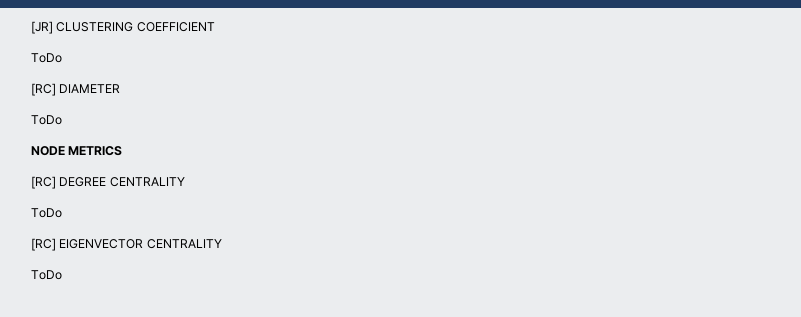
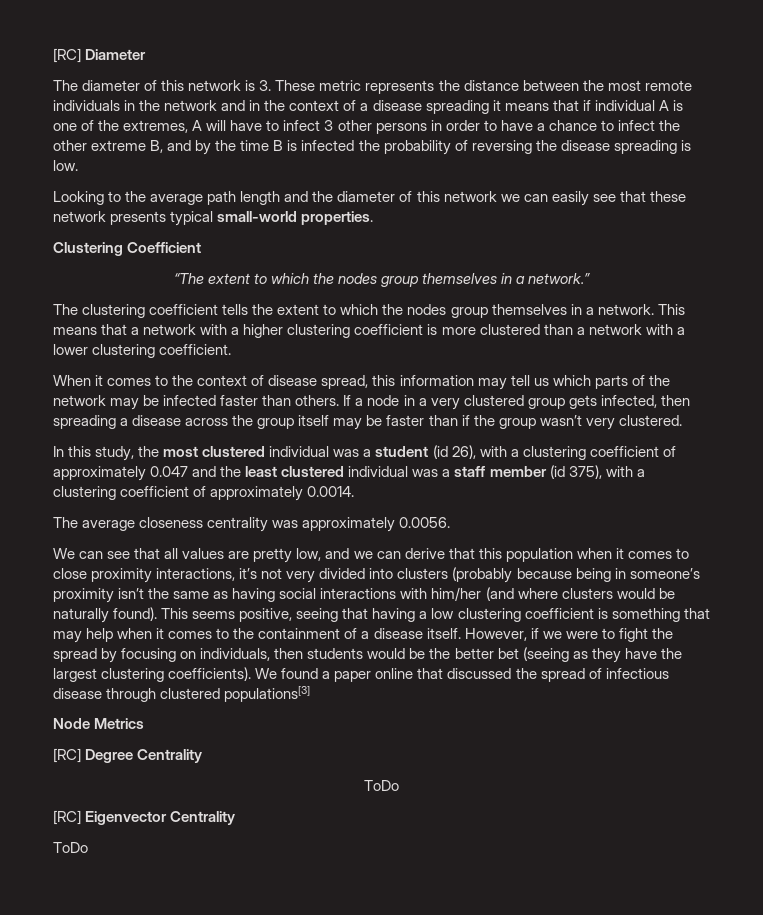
[31,21,215,34] [31,53,62,63] [31,83,121,96] [31,115,62,125] [31,146,123,156] [31,176,185,189] [31,208,62,218] [31,238,222,251] [31,270,62,280] [JR] CLUSTERING COEFFICIENT // ToDo // [RC] DIAMETER // ToDo // NODE METRICS // [RC] DEGREE CENTRALITY // ToDo // [RC] EIGENVECTOR CENTRALITY // ToDo -> [53,48,147,63] [53,80,692,94] [53,100,683,114] [53,120,680,134] [53,140,691,155] [53,160,78,171] [53,191,686,206] [53,211,374,226] [53,242,202,256] [173,273,591,287] [53,304,685,318] [53,324,685,338] [53,344,232,358] [53,375,670,390] [53,395,690,410] [53,415,682,430] [53,445,676,461] [53,465,645,481] [53,486,355,501] [53,517,451,532] [53,548,689,563] [53,567,700,583] [53,587,675,603] [53,607,710,623] [53,628,673,643] [53,647,682,663] [53,667,669,682] [53,686,311,702] [53,718,145,729] [53,748,203,763] [364,780,399,791] [53,810,236,825] [53,842,88,853] [RC] Diameter // The diameter of this network is 3. These metric represents the distance between the most remote individuals in the network and in the context of a disease spreading it means that if individual A is one of the extremes, A will have to infect 3 other persons in order to have a chance to infect the other extreme B, and by the time B is infected the probability of reversing the disease spreading is low. // Looking to the average path length and the diameter of this network we can easily see that these network presents typical small-world properties. // Clustering Coefficient // “The extent to which the nodes group themselves in a network.” // The clustering coefficient tells the extent to which the nodes group themselves in a network. This means that a network with a higher clustering coefficient is more clustered than a network with a lower clustering coefficient. // When it comes to the context of disease spread, this information may tell us which parts of the network may be infected faster than others. If a node in a very clustered group gets infected, then spreading a disease across the group itself may be faster than if the group wasn’t very clustered. // In this study, the most clustered individual was a student (id 26), with a clustering coefficient of approximately 0.047 and the least clustered individual was a staff member (id 375), with a clustering coefficient of approximately 0.0014. // The average closeness centrality was approximately 0.0056. // We can see that all values are pretty low, and we can derive that this population when it comes to close proximity interactions, it’s not very divided into clusters (probably because being in someone’s proximity isn’t the same as having social interactions with him/her (and where clusters would be naturally found). This seems positive, seeing that having a low clustering coefficient is something that may help when it comes to the containment of a disease itself. However, if we were to fight the spread by focusing on individuals, then students would be the better bet (seeing as they have the largest clustering coefficients). We found a paper online that discussed the spread of infectious disease through clustered populations[3] // Node Metrics // [RC] Degree Centrality // ToDo // [RC] Eigenvector Centrality // ToDo

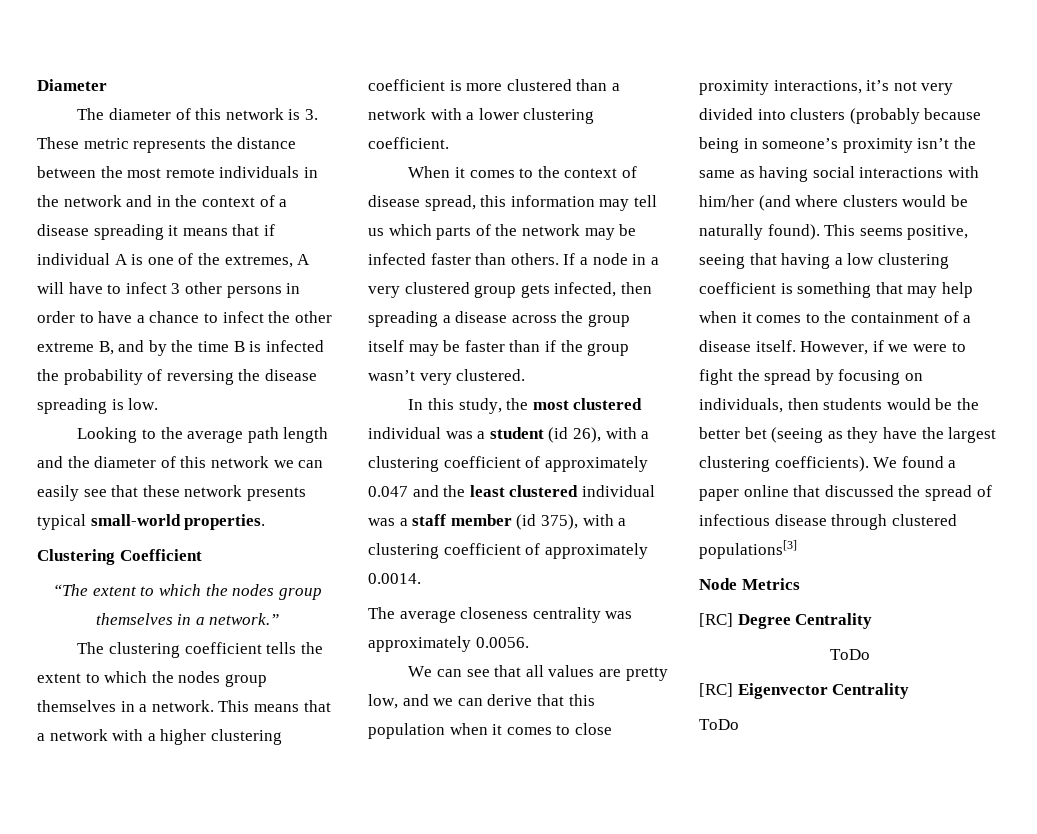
[53,48,81,63] [RC] -> (37, 85) none

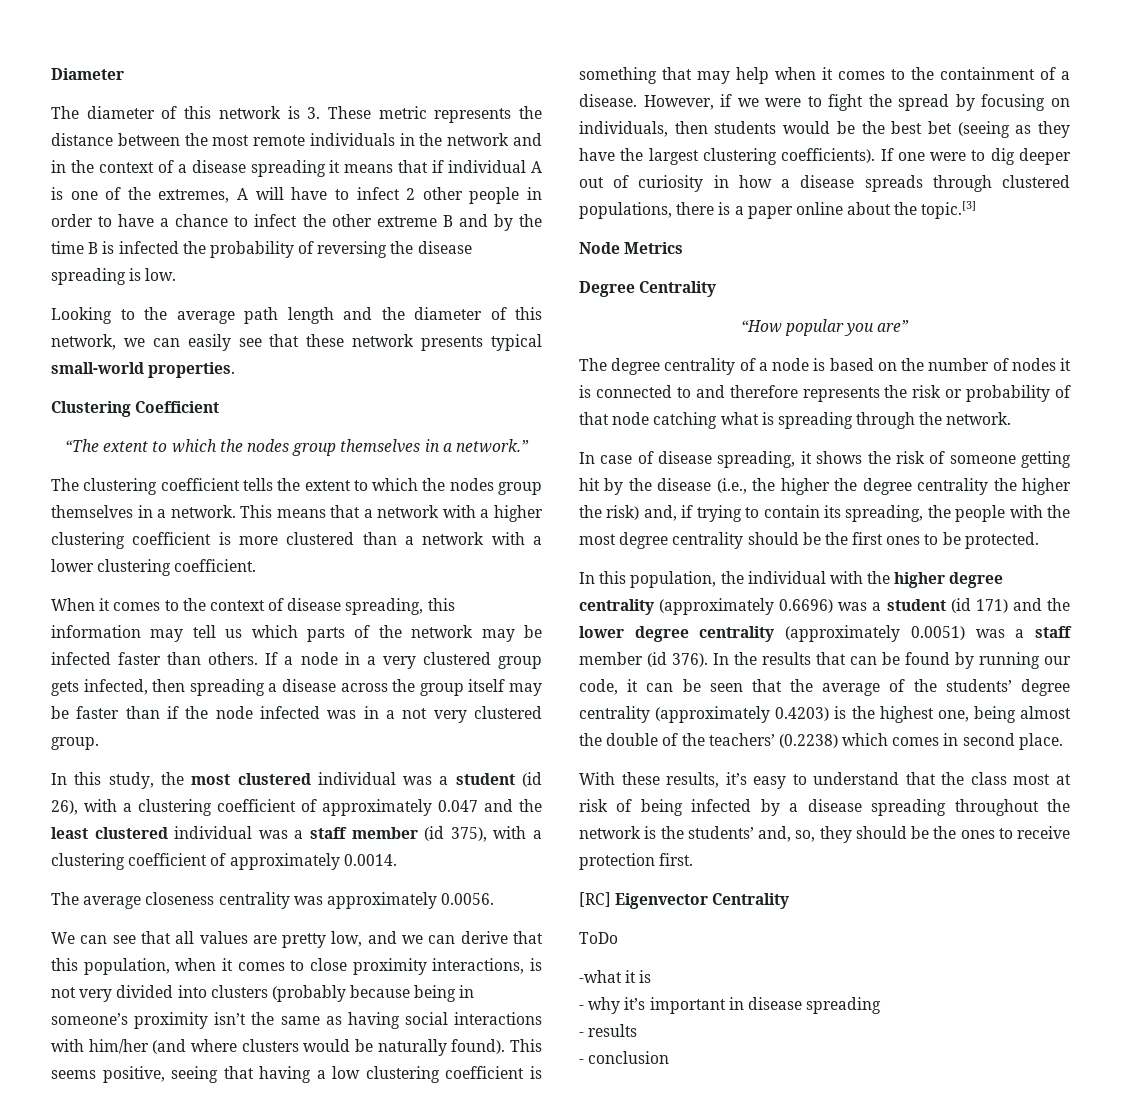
[171,282,282,298] 3 other persons -> [406,187,520,204] 2 other people
[98,341,114,355] B, -> [442,215,453,227] B
[210,456,269,468] network -> [51,334,116,350] network,
[424,195,476,211] spread, -> [345,598,424,615] spreading,
[587,343,630,356] [368,369,526,385] group wasn’t very clustered. -> [215,706,542,723] [51,737,99,750] node infected was in a not very clustered group.
[368,723,445,739] population -> [83,958,170,975] population,
[866,80,890,91] it’s -> [530,958,542,971] is
[699,340,796,352] disease itself. -> [579,94,637,107] disease.
[699,427,740,439] better -> [891,121,923,134] best
[873,456,957,468] [699,485,992,501] [699,514,957,530] [699,540,797,559] We found a paper online that discussed the spread of infectious disease through clustered populations[3] -> [880,148,1071,165] [579,175,1070,192] [579,201,977,219] If one were to dig deeper out of curiosity in how a disease spreads through clustered populations, there is a paper online about the topic.[3]
[699,613,733,627] [RC] -> (684, 248) none
[829,649,870,660] [699,683,910,699] [699,719,739,730] ToDo // [RC] Eigenvector Centrality // ToDo -> [740,319,910,336] [579,358,1071,375] [579,385,1071,402] [579,412,1012,429] [579,451,1071,468] [579,478,1071,495] [579,505,1070,522] [579,532,1039,549] [579,571,1004,588] [579,598,1070,615] [579,625,1072,642] [579,652,1071,669] [579,679,1070,696] [579,706,1071,723] [579,733,1063,750] [579,772,1071,789] [579,799,1070,816] [579,826,1070,843] [579,853,694,870] [579,892,790,909] [579,932,618,944] [579,970,652,983] [579,997,882,1014] [579,1024,638,1037] [579,1051,670,1064] “How popular you are” // The degree centrality of a node is based on the number of nodes it is connected to and therefore represents the risk or probability of that node catching what is spreading through the network. // In case of disease spreading, it shows the risk of someone getting hit by the disease (i.e., the higher the degree centrality the higher the risk) and, if trying to contain its spreading, the people with the most degree centrality should be the first ones to be protected. // In this population, the individual with the higher degree centrality (approximately 0.6696) was a student (id 171) and the lower degree centrality (approximately 0.0051) was a staff member (id 376). In the results that can be found by running our code, it can be seen that the average of the students’ degree centrality (approximately 0.4203) is the highest one, being almost the double of the teachers’ (0.2238) which comes in second place. // With these results, it’s easy to understand that the class most at risk of being infected by a disease spreading throughout the network is the students’ and, so, they should be the ones to receive protection first. // [RC] Eigenvector Centrality // ToDo // -what it is // - why it’s important in disease spreading // - results // - conclusion

